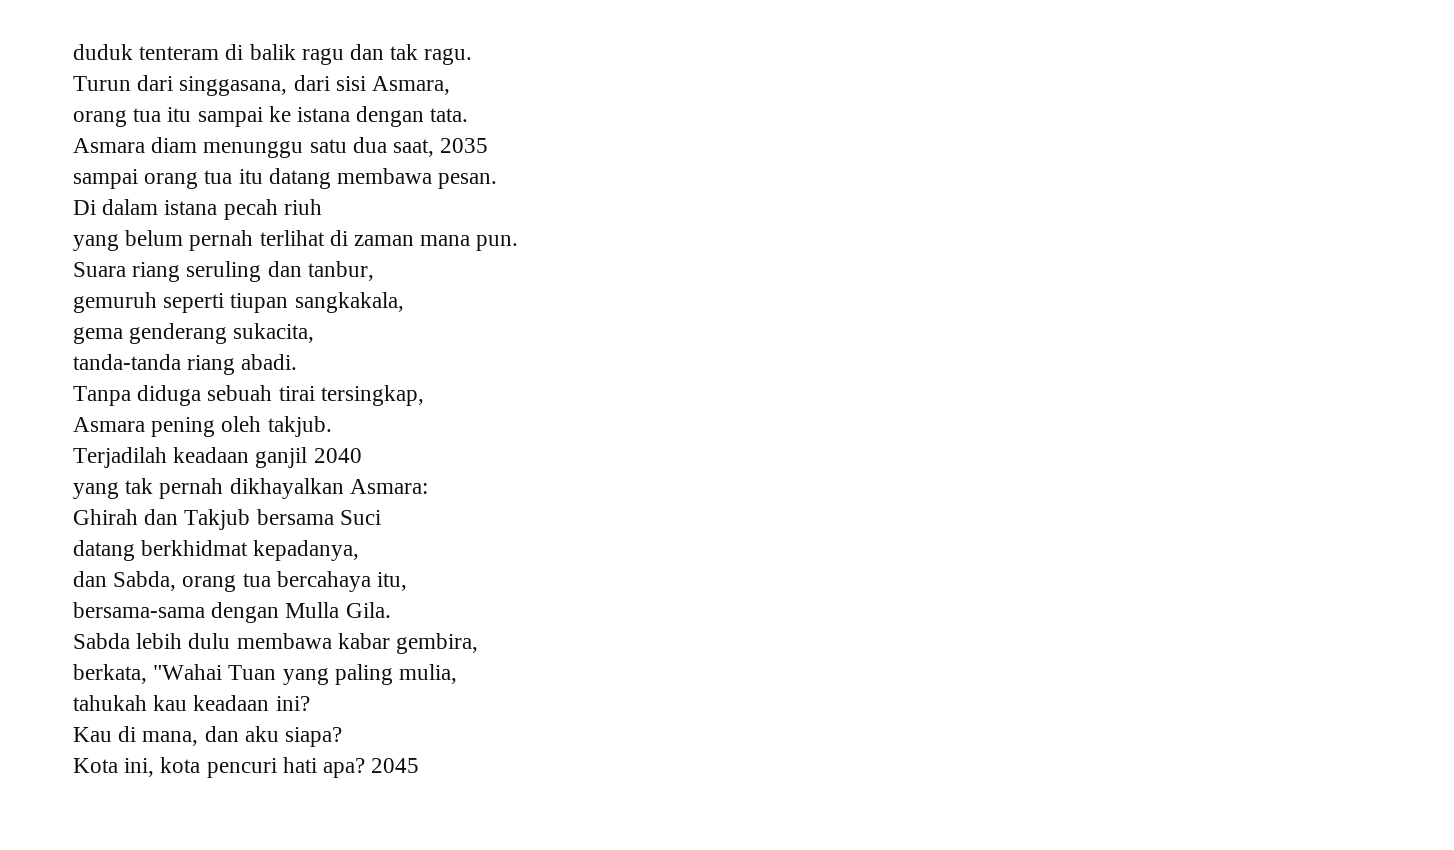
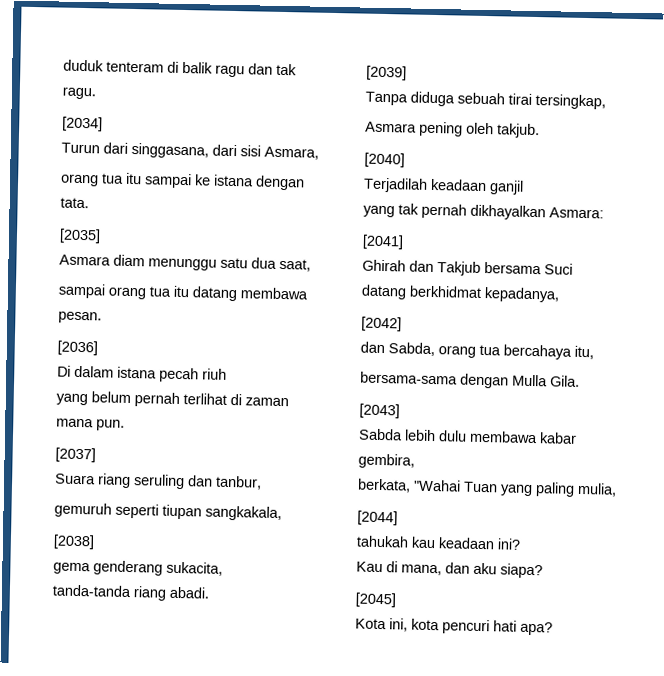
(473, 56) none -> [62,116,103,132] // [2034]
(469, 115) none -> [59,228,101,244] // [2035]
[440,138,489,153] 2035 -> (311, 265) none
(498, 181) none -> [57,340,98,356] // [2036]
(519, 243) none -> [55,447,96,463] // [2037]
(404, 302) none -> [53,534,95,550] // [2038]
(298, 362) none -> [366,65,407,81] // [2039]
(332, 426) none -> [364,152,405,168] // [2040]
[313,448,362,463] 2040 -> (524, 187) none
(428, 486) none -> [362,234,404,250] // [2041]
(360, 550) none -> [361,316,402,332] // [2042]
(391, 610) none -> [359,403,400,419] // [2043]
(458, 674) none -> [357,510,398,526] // [2044]
(343, 737) none -> [355,592,396,608] // [2045]
[371,758,420,773] 2045 -> (553, 628) none

